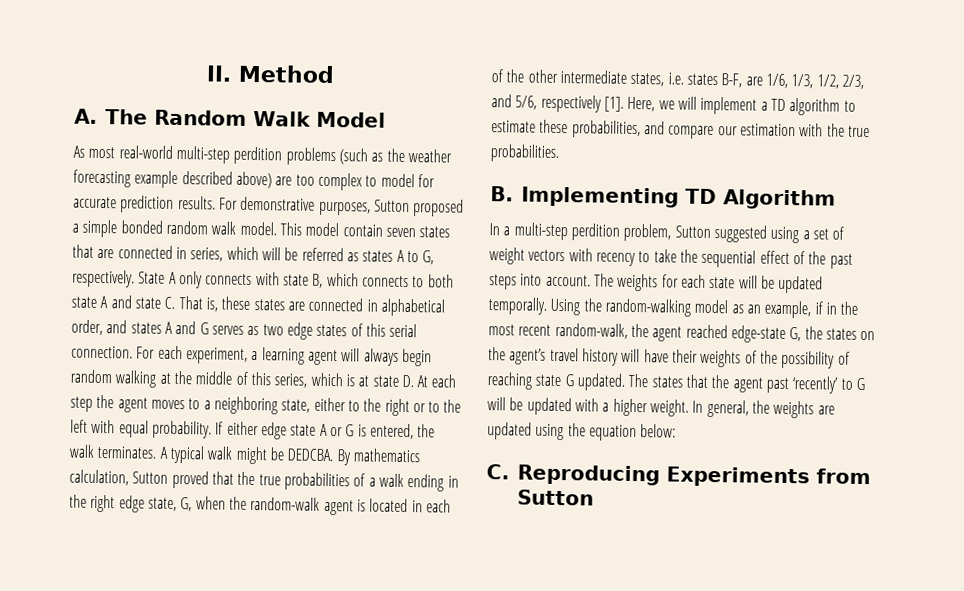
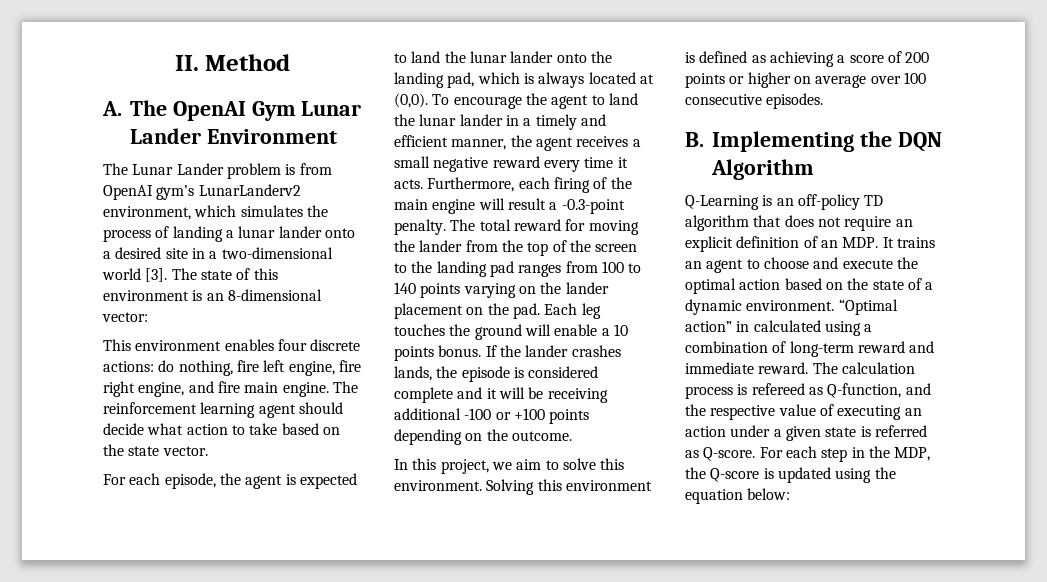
[154,109,386,128] [73,145,452,166] [73,169,435,191] [73,195,465,217] [72,219,451,238] [72,244,435,265] [72,269,454,289] [71,295,445,317] [71,319,418,340] [71,345,432,367] [70,369,457,388] [70,394,462,417] [70,419,436,440] [69,444,420,466] [69,469,459,492] [69,494,451,516] [491,69,864,89] [491,94,856,116] [491,119,870,140] [490,144,559,162] Random Walk Model // As most real-world multi-step perdition problems (such as the weather forecasting example described above) are too complex to model for accurate prediction results. For demonstrative purposes, Sutton proposed a simple bonded random walk model. This model contain seven states that are connected in series, which will be referred as states A to G, respectively. State A only connects with state B, which connects to both state A and state C. That is, these states are connected in alphabetical order, and states A and G serves as two edge states of this serial connection. For each experiment, a learning agent will always begin random walking at the middle of this series, which is at state D. At each step the agent moves to a neighboring state, either to the right or to the left with equal probability. If either edge state A or G is entered, the walk terminates. A typical walk might be DEDCBA. By mathematics calculation, Sutton proved that the true probabilities of a walk ending in the right edge state, G, when the random-walk agent is located in each of the other intermediate states, i.e. states B-F, are 1/6, 1/3, 1/2, 2/3, and 5/6, respectively [1]. Here, we will implement a TD algorithm to estimate these probabilities, and compare our estimation with the true probabilities. -> [172,101,362,121] [130,128,337,144] [103,163,332,179] [103,184,301,200] [103,205,328,220] [103,226,355,242] [103,247,333,259] [102,268,278,282] [103,289,322,301] [102,312,148,322] [103,339,361,351] [103,360,361,376] [103,381,358,397] [103,402,343,418] [103,423,340,435] [103,444,208,456] [103,473,357,489] [394,51,612,63] [394,72,654,88] [394,93,638,109] [394,114,606,130] [394,135,641,151] [394,156,628,172] [394,177,632,193] [394,198,625,214] [394,219,639,235] [394,240,638,256] [394,261,642,277] [394,282,609,298] [394,303,601,319] [394,324,628,340] [394,345,621,361] [394,366,599,382] [394,387,608,403] [394,408,590,424] [394,429,572,445] [394,458,625,474] [394,479,652,495] [685,51,930,67] [685,72,926,88] [685,93,824,109] OpenAI Gym Lunar Lander Environment // The Lunar Lander problem is from OpenAI gym’s LunarLanderv2 environment, which simulates the process of landing a lunar lander onto a desired site in a two-dimensional world [3]. The state of this environment is an 8-dimensional vector: // This environment enables four discrete actions: do nothing, fire left engine, fire right engine, and fire main engine. The reinforcement learning agent should decide what action to take based on the state vector. // For each episode, the agent is expected to land the lunar lander onto the landing pad, which is always located at (0,0). To encourage the agent to land the lunar lander in a timely and efficient manner, the agent receives a small negative reward every time it acts. Furthermore, each firing of the main engine will result a -0.3-point penalty. The total reward for moving the lander from the top of the screen to the landing pad ranges from 100 to 140 points varying on the lander placement on the pad. Each leg touches the ground will enable a 10 points bonus. If the lander crashes lands, the episode is considered complete and it will be receiving additional -100 or +100 points depending on the outcome. // In this project, we aim to solve this environment. Solving this environment is defined as achieving a score of 200 points or higher on average over 100 consecutive episodes.
[685,188,717,205] TD -> [859,131,942,152] the DQN
[489,222,845,244] [489,247,853,269] [489,273,824,294] [488,297,859,319] [488,322,876,343] [488,347,850,369] [487,372,865,394] [487,397,835,419] In a multi-step perdition problem, Sutton suggested using a set of weight vectors with recency to take the sequential effect of the past steps into account. The weights for each state will be updated temporally. Using the random-walking model as an example, if in the most recent random-walk, the agent reached edge-state G, the states on the agent’s travel history will have their weights of the possibility of reaching state G updated. The states that the agent past ‘recently’ to G will be updated with a higher weight. In general, the weights are -> [685,194,884,210] [685,215,913,231] [685,236,935,252] [685,257,918,273] [685,278,934,294] [685,299,898,315] [685,320,873,336] [685,341,935,357] [685,362,915,374] [685,383,931,399] [685,404,922,420] [685,425,927,441] [685,446,931,462] [685,467,774,482] Q-Learning is an off-policy TD algorithm that does not require an explicit definition of an MDP. It trains an agent to choose and execute the optimal action based on the state of a dynamic environment. “Optimal action” in calculated using a combination of long-term reward and immediate reward. The calculation process is refereed as Q-function, and the respective value of executing an action under a given state is referred as Q-score. For each step in the MDP, the Q-score is
[486,464,871,488] [517,489,594,506] // C. Reproducing Experiments from Sutton -> (791, 494) none

